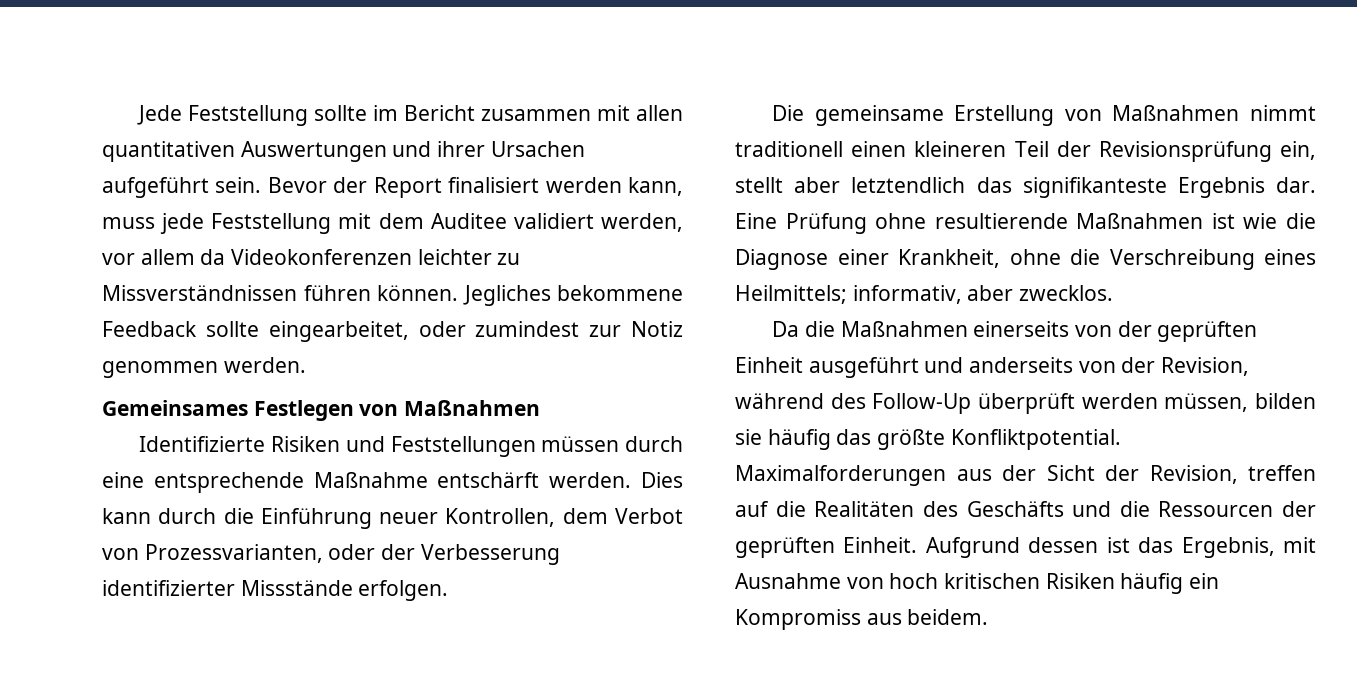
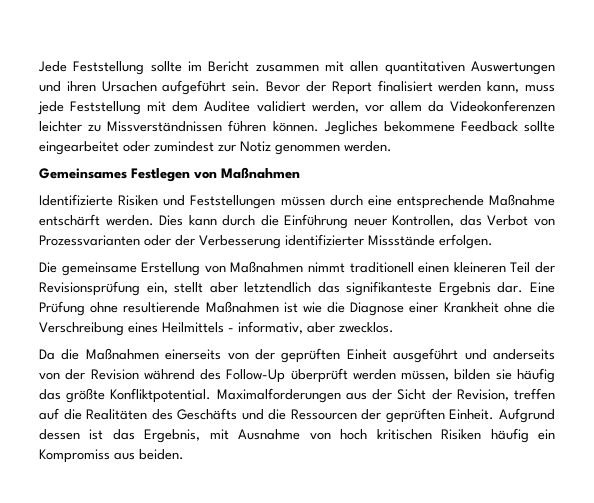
[437,141,486,157] ihrer -> [66,81,96,92] ihren
[268,321,409,342] eingearbeitet, -> [39,141,119,155] eingearbeitet
[562,508,608,524] dem -> [459,215,482,226] das
[144,544,323,563] Prozessvarianten, -> [39,235,140,246] Prozessvarianten
[898,249,1000,268] Krankheit, -> [443,302,499,313] Krankheit
[735,285,847,304] Heilmittels; -> [162,322,234,333] Heilmittels -
[1161,357,1250,376] Revision, -> [90,369,139,380] Revision
[907,609,989,625] beidem. -> [139,449,184,460] beiden.

